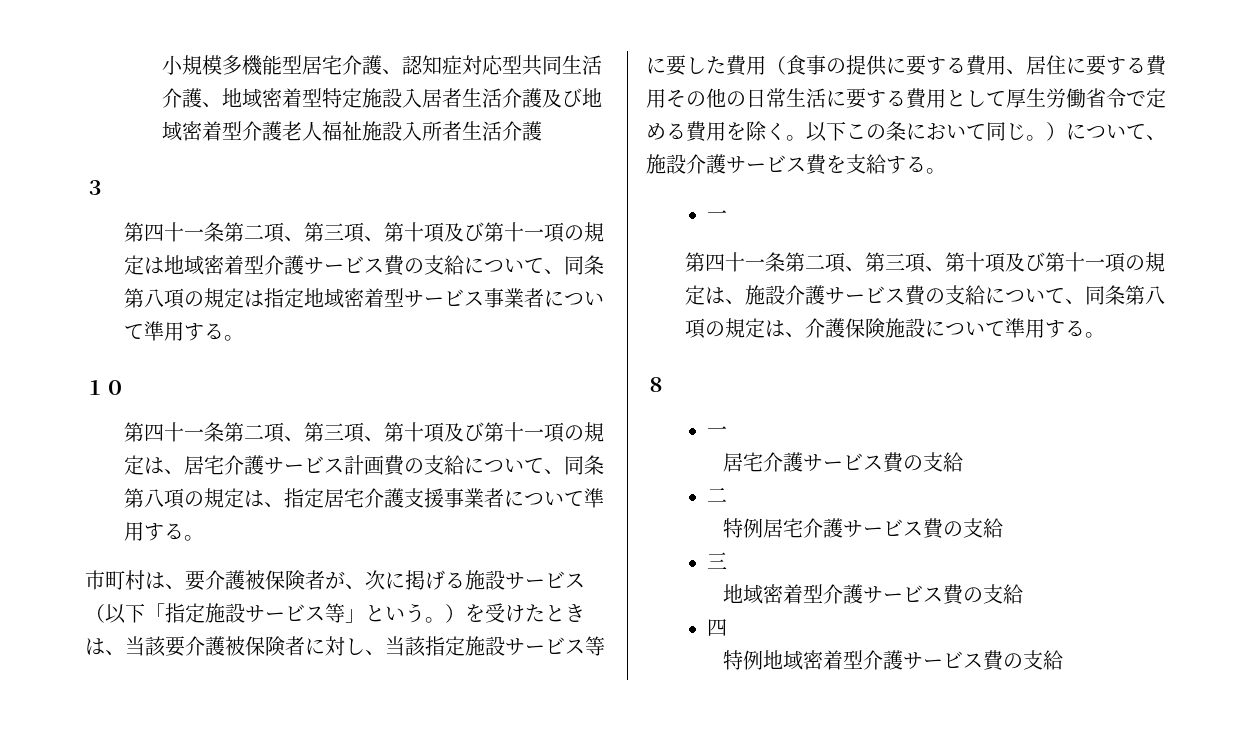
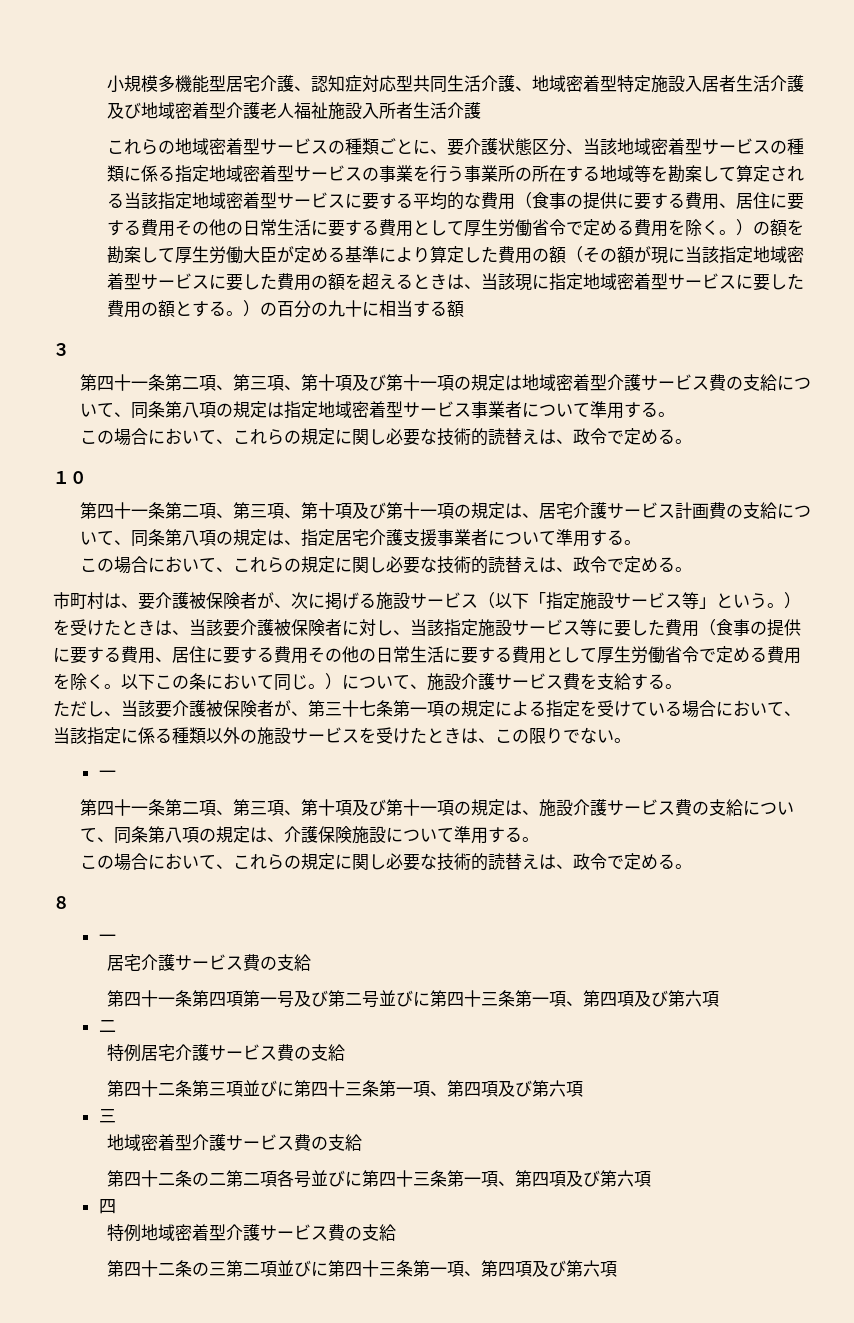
(543, 131) none -> [106,138,804,156] [106,165,804,183] [106,192,804,210] [106,219,804,237] [106,246,804,264] [106,273,804,291] [106,300,464,318] // これらの地域密着型サービスの種類ごとに、要介護状態区分、当該地域密着型サービスの種類に係る指定地域密着型サービスの事業を行う事業所の所在する地域等を勘案して算定される当該指定地域密着型サービスに要する平均的な費用（食事の提供に要する費用、居住に要する費用その他の日常生活に要する費用として厚生労働省令で定める費用を除く。）の額を勘案して厚生労働大臣が定める基準により算定した費用の額（その額が現に当該指定地域密着型サービスに要した費用の額を超えるときは、当該現に指定地域密着型サービスに要した費用の額とする。）の百分の九十に相当する額
(244, 338) none -> [79,428,692,446] // この場合において、これらの規定に関し必要な技術的読替えは、政令で定める。
(204, 538) none -> [79,556,692,574] // この場合において、これらの規定に関し必要な技術的読替えは、政令で定める。
(946, 171) none -> [53,700,801,718] [53,727,631,745] // ただし、当該要介護被保険者が、第三十七条第一項の規定による指定を受けている場合において、当該指定に係る種類以外の施設サービスを受けたときは、この限りでない。
(1105, 335) none -> [79,853,692,871] // この場合において、これらの規定に関し必要な技術的読替えは、政令で定める。
(964, 462) none -> [106,990,719,1008] // 第四十一条第四項第一号及び第二号並びに第四十三条第一項、第四項及び第六項
(1004, 528) none -> [106,1080,583,1097] // 第四十二条第三項並びに第四十三条第一項、第四項及び第六項
(1024, 594) none -> [106,1170,651,1188] // 第四十二条の二第二項各号並びに第四十三条第一項、第四項及び第六項
(1064, 660) none -> [106,1260,617,1277] // 第四十二条の三第二項並びに第四十三条第一項、第四項及び第六項

